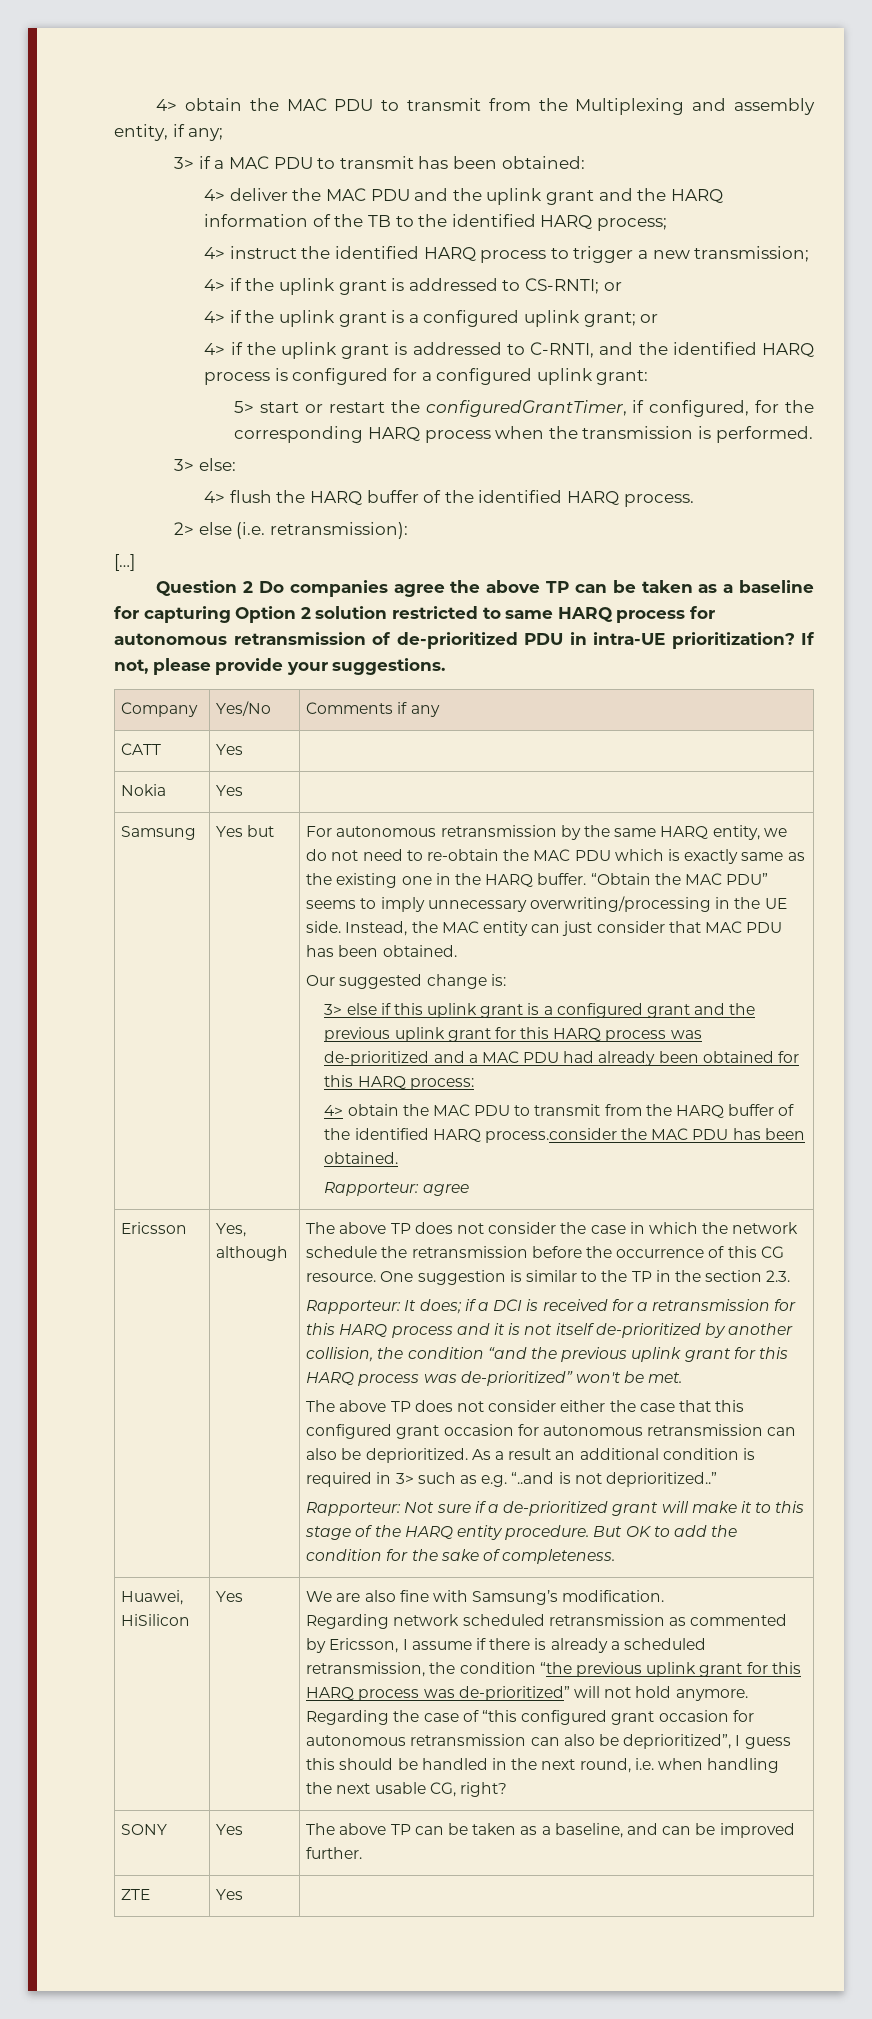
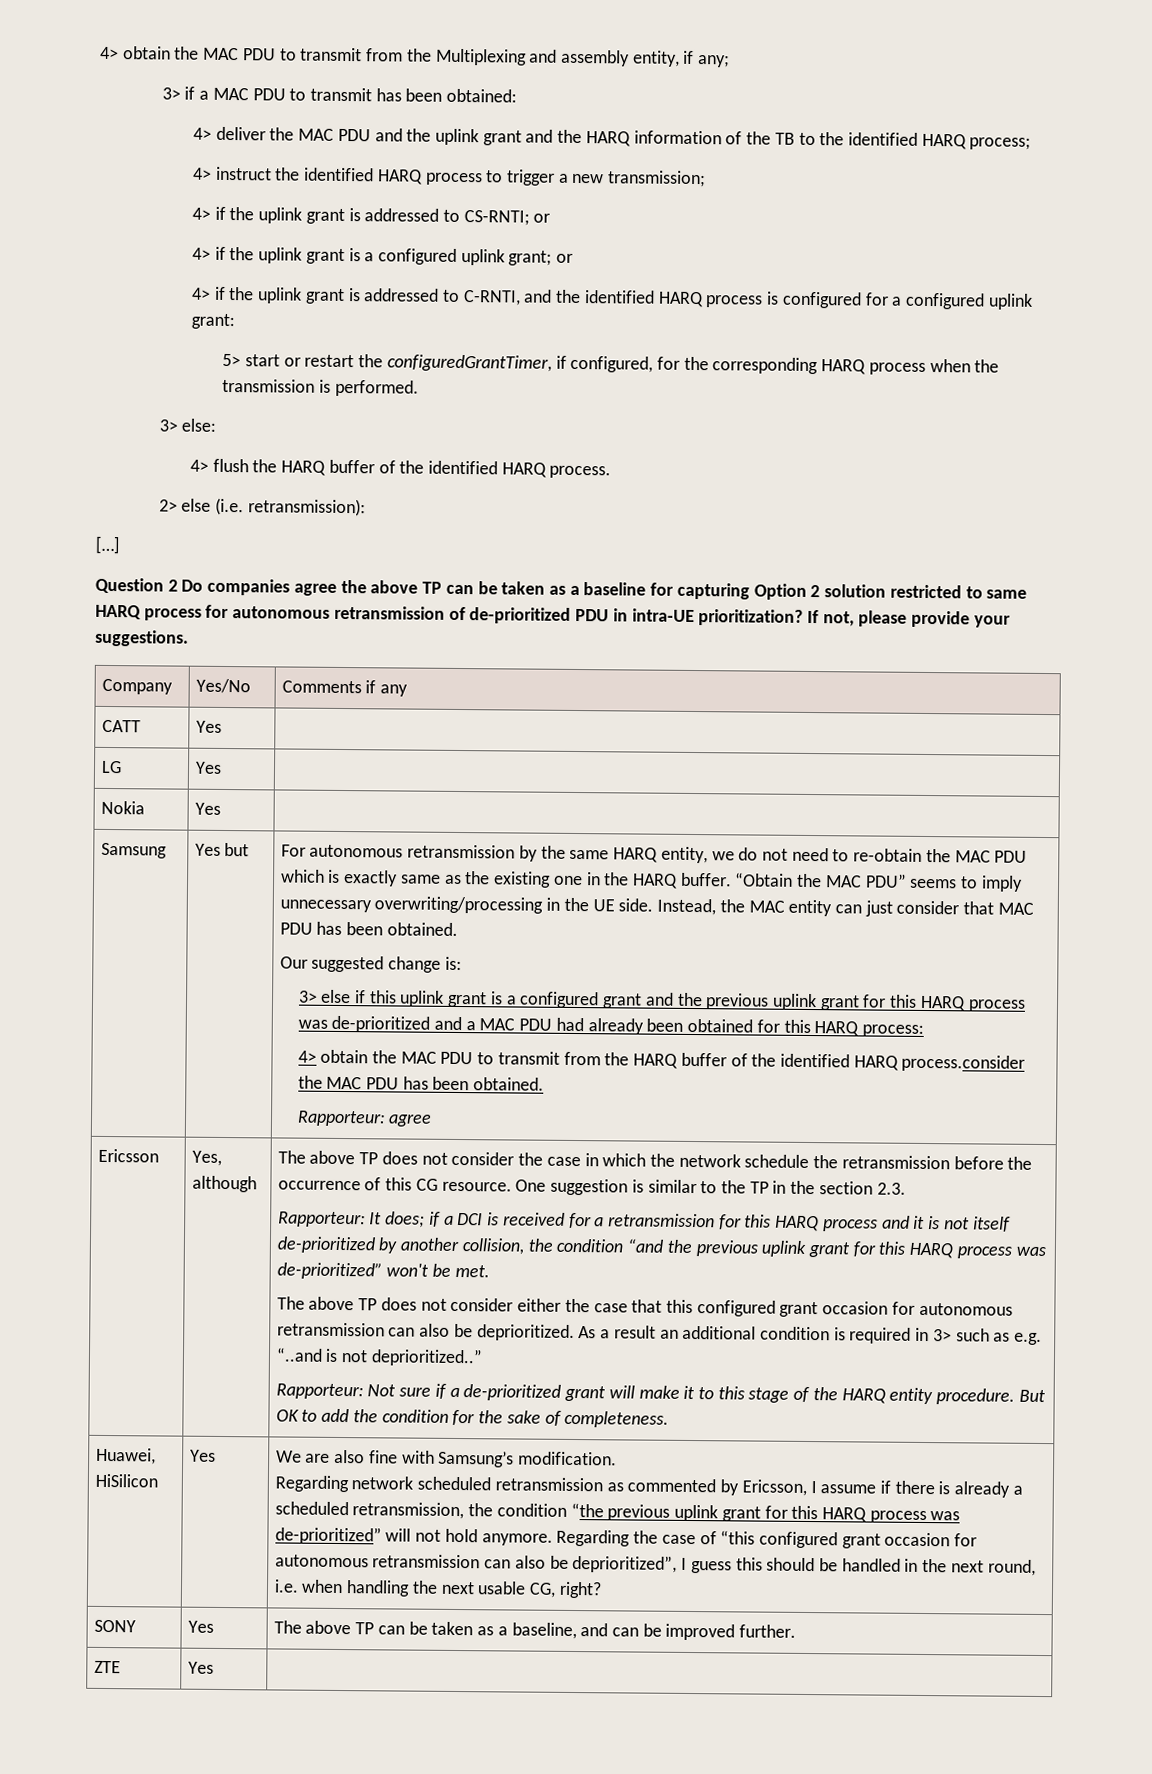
(244, 749) none -> [100,760,122,774] [194,761,222,774] // LG | Yes |

